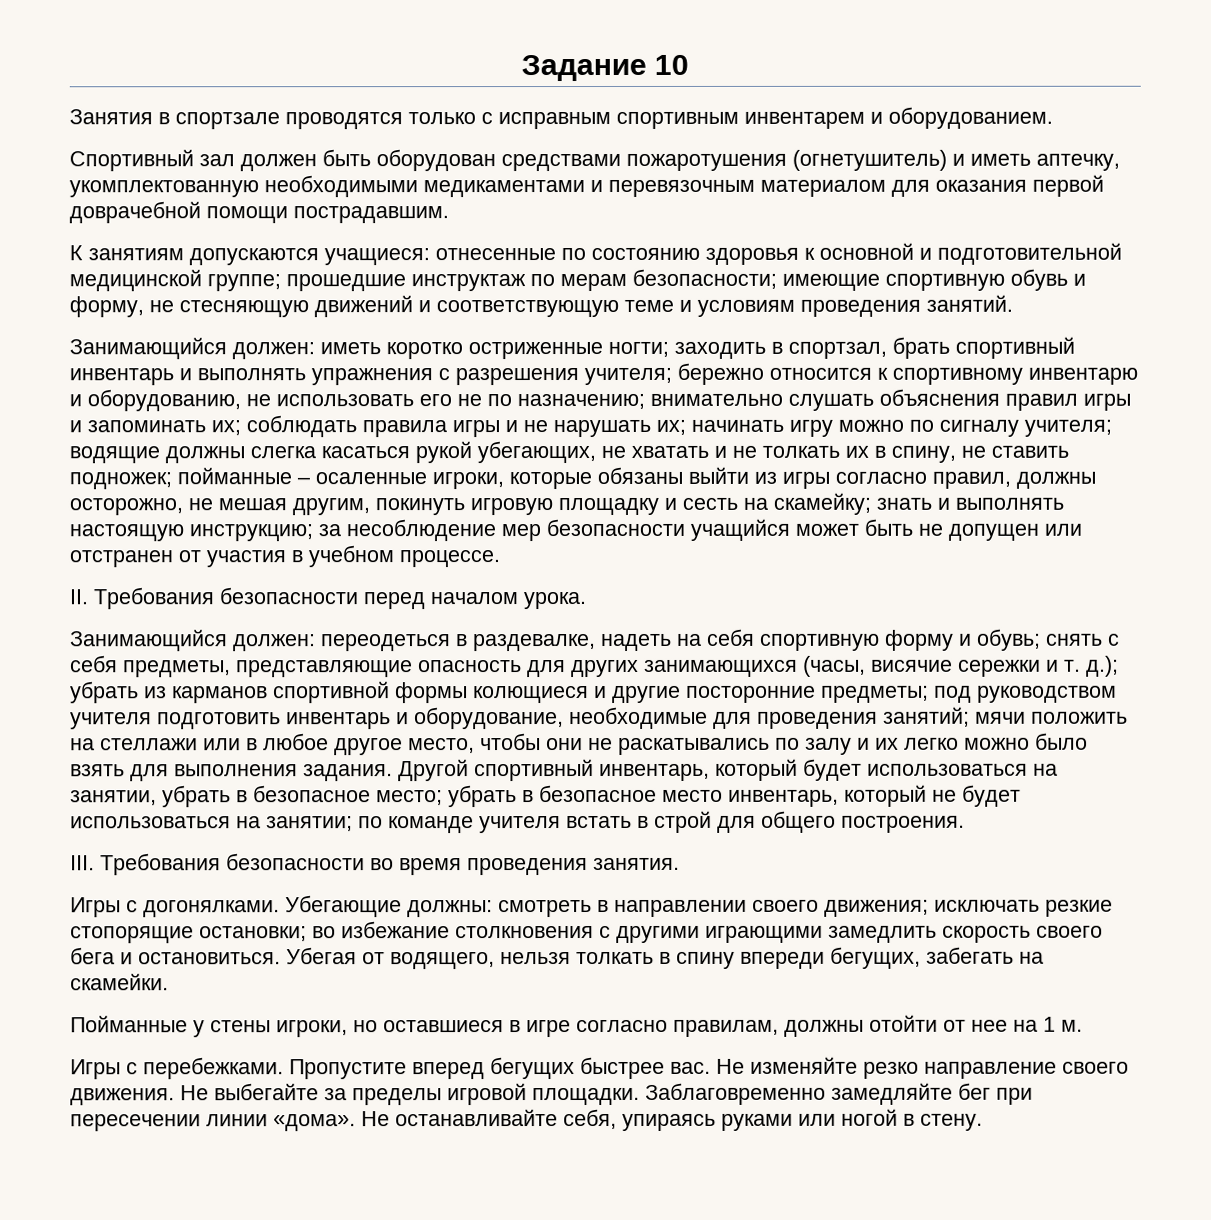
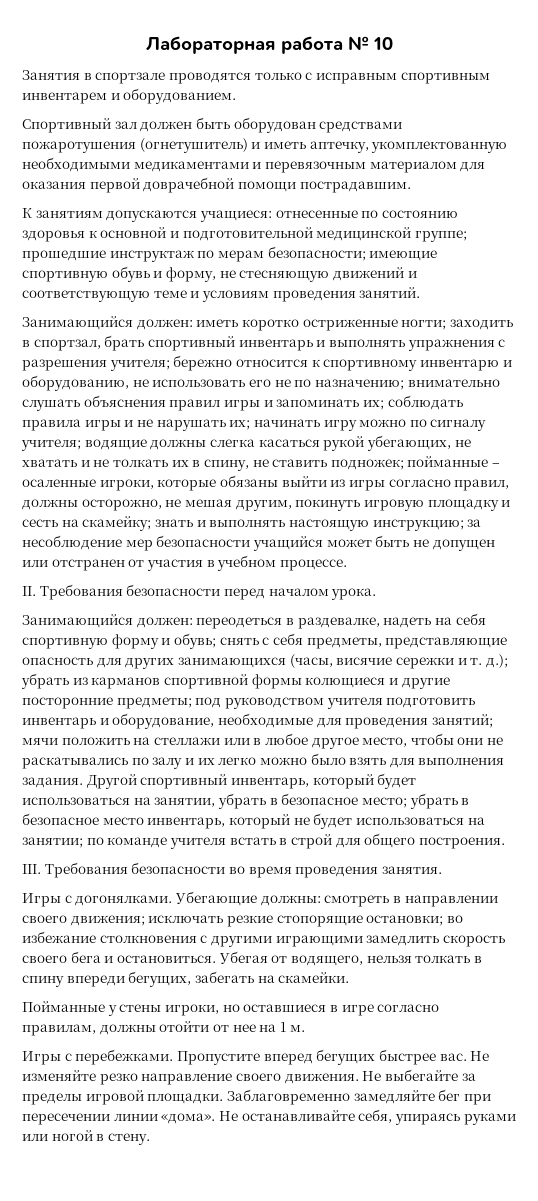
[520,54,647,82] Задание -> [145,36,369,54] Лабораторная работа №

